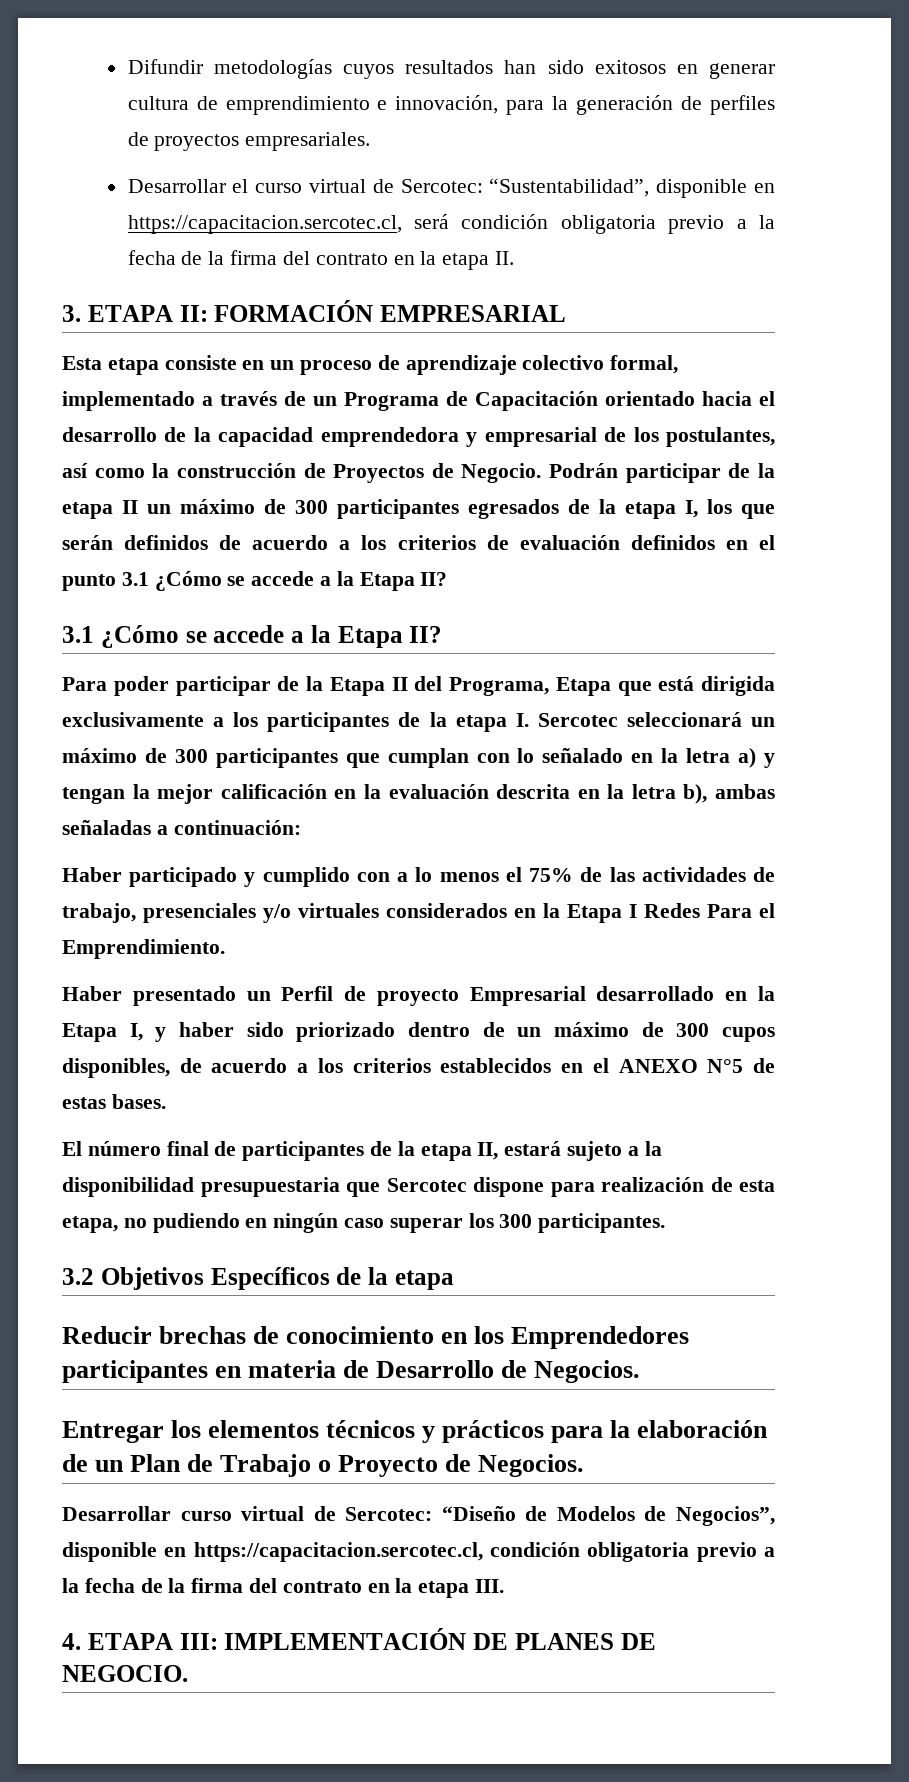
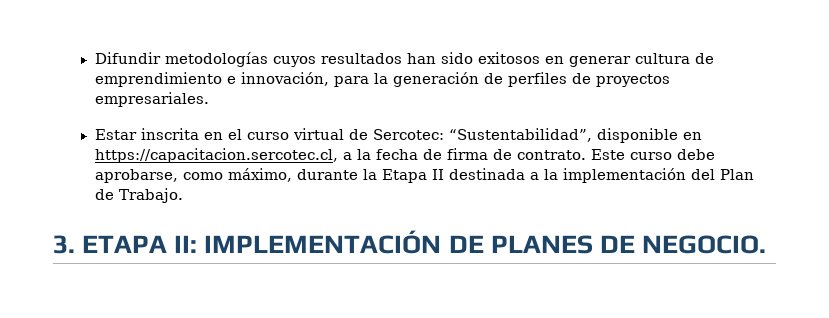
[127,179,226,193] Desarrollar -> [94,128,223,140] Estar inscrita en
[414,214,776,234] [127,250,514,270] [62,300,566,322] [62,355,679,375] [62,391,775,411] [62,427,776,447] [62,463,775,483] [62,499,775,519] [62,535,775,550] [62,571,448,591] [62,625,443,648] [62,676,775,696] [62,712,776,732] [62,748,775,768] [62,784,776,804] [62,820,301,835] [62,867,776,887] [62,903,775,923] [62,939,225,959] [62,986,776,1006] [62,1022,775,1042] [62,1058,776,1078] [62,1094,166,1109] [62,1141,662,1161] [62,1177,775,1197] [62,1213,666,1233] [62,1267,454,1290] [62,1326,690,1349] [62,1360,641,1383] [62,1420,769,1443] [62,1454,585,1477] [62,1506,775,1526] [62,1542,776,1562] [62,1578,505,1598] [62,1633,218,1650] será condición obligatoria previo a la fecha de la firma del contrato en la etapa II. // 3. ETAPA II: FORMACIÓN EMPRESARIAL // Esta etapa consiste en un proceso de aprendizaje colectivo formal, implementado a través de un Programa de Capacitación orientado hacia el desarrollo de la capacidad emprendedora y empresarial de los postulantes, así como la construcción de Proyectos de Negocio. Podrán participar de la etapa II un máximo de 300 participantes egresados de la etapa I, los que serán definidos de acuerdo a los criterios de evaluación definidos en el punto 3.1 ¿Cómo se accede a la Etapa II? // 3.1 ¿Cómo se accede a la Etapa II? // Para poder participar de la Etapa II del Programa, Etapa que está dirigida exclusivamente a los participantes de la etapa I. Sercotec seleccionará un máximo de 300 participantes que cumplan con lo señalado en la letra a) y tengan la mejor calificación en la evaluación descrita en la letra b), ambas señaladas a continuación: // Haber participado y cumplido con a lo menos el 75% de las actividades de trabajo, presenciales y/o virtuales considerados en la Etapa I Redes Para el Emprendimiento. // Haber presentado un Perfil de proyecto Empresarial desarrollado en la Etapa I, y haber sido priorizado dentro de un máximo de 300 cupos disponibles, de acuerdo a los criterios establecidos en el ANEXO N°5 de estas bases. // El número final de participantes de la etapa II, estará sujeto a la disponibilidad presupuestaria que Sercotec dispone para realización de esta etapa, no pudiendo en ningún caso superar los 300 participantes. // 3.2 Objetivos Específicos de la etapa // Reducir brechas de conocimiento en los Emprendedores participantes en materia de Desarrollo de Negocios. // Entregar los elementos técnicos y prácticos para la elaboración de un Plan de Trabajo o Proyecto de Negocios. // Desarrollar curso virtual de Sercotec: “Diseño de Modelos de Negocios”, disponible en https://capacitacion.sercotec.cl, condición obligatoria previo a la fecha de la firma del contrato en la etapa III. // 4. ETAPA III: -> [342,148,715,160] [94,168,754,183] [94,188,183,203] [53,235,198,254] a la fecha de firma de contrato. Este curso debe aprobarse, como máximo, durante la Etapa II destinada a la implementación del Plan de Trabajo. // 3. ETAPA II:

